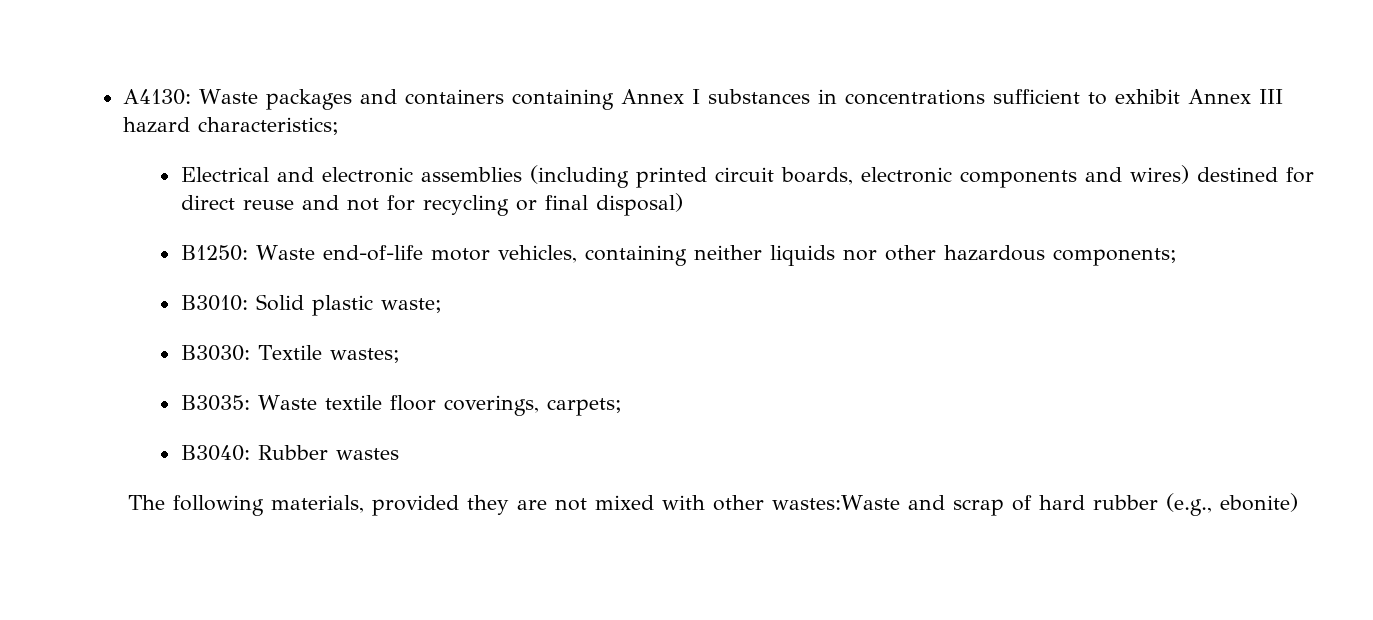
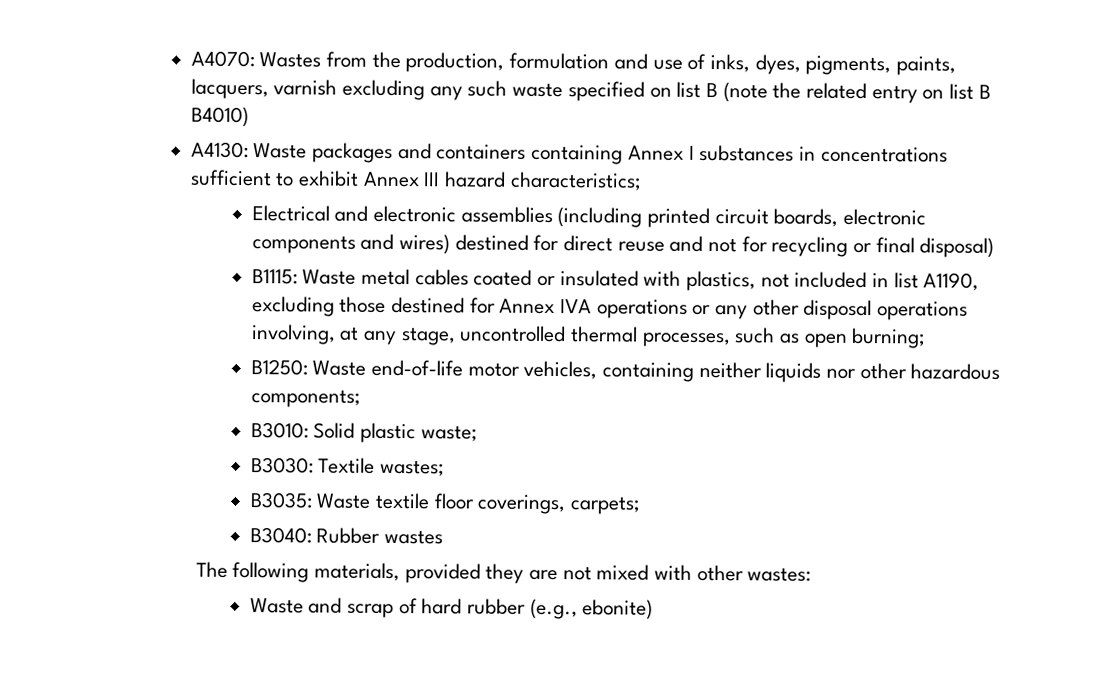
(123, 97) none -> [190,50,956,76] [190,78,991,104] [190,106,249,128] A4070: Wastes from the production, formulation and use of inks, dyes, pigments, paints, lacquers, varnish excluding any such waste specified on list B (note the related entry on list B B4010) //
(683, 204) none -> [251,268,980,292] [251,296,968,321] [250,324,927,349] // B1115: Waste metal cables coated or insulated with plastics, not included in list A1190, excluding those destined for Annex IVA operations or any other disposal operations involving, at any stage, uncontrolled thermal processes, such as open burning;
[772,495,901,510] wastes:Waste -> [747,567,812,582] [249,598,304,614] wastes: // Waste

